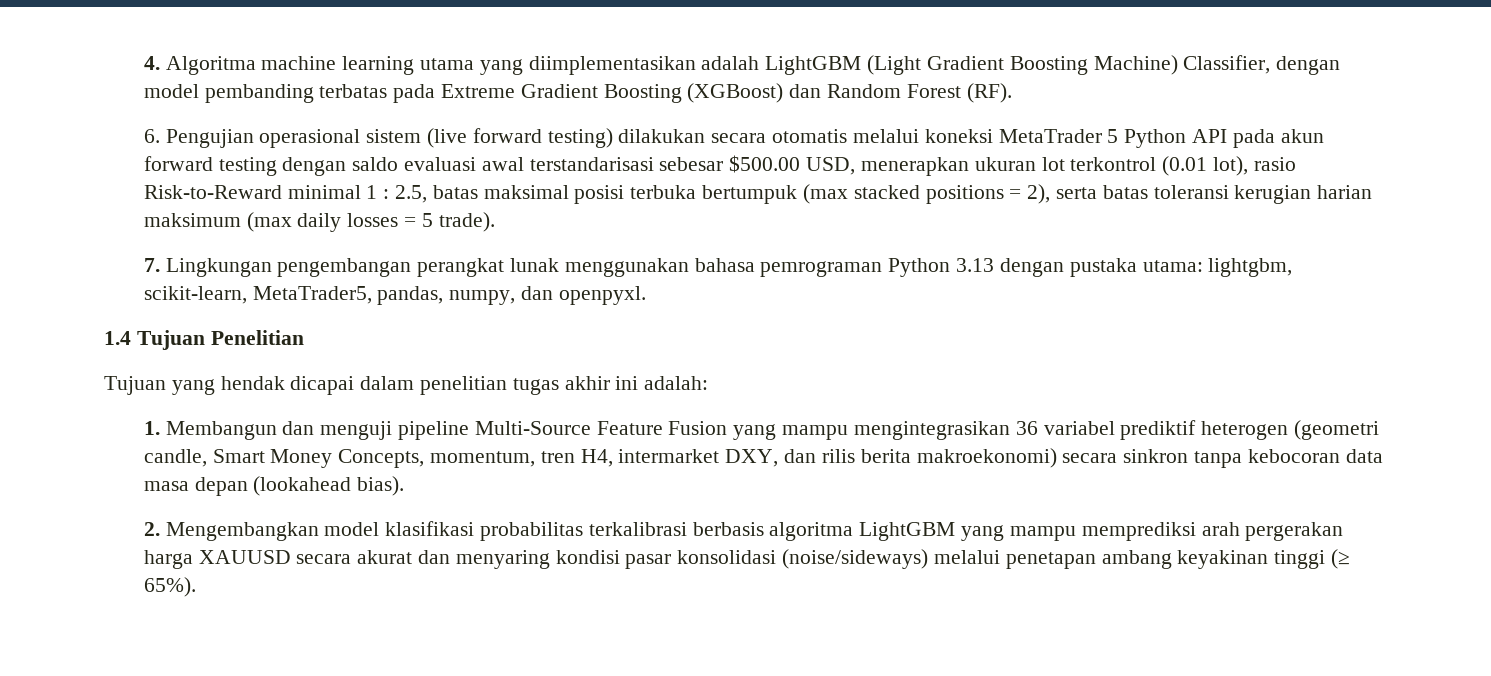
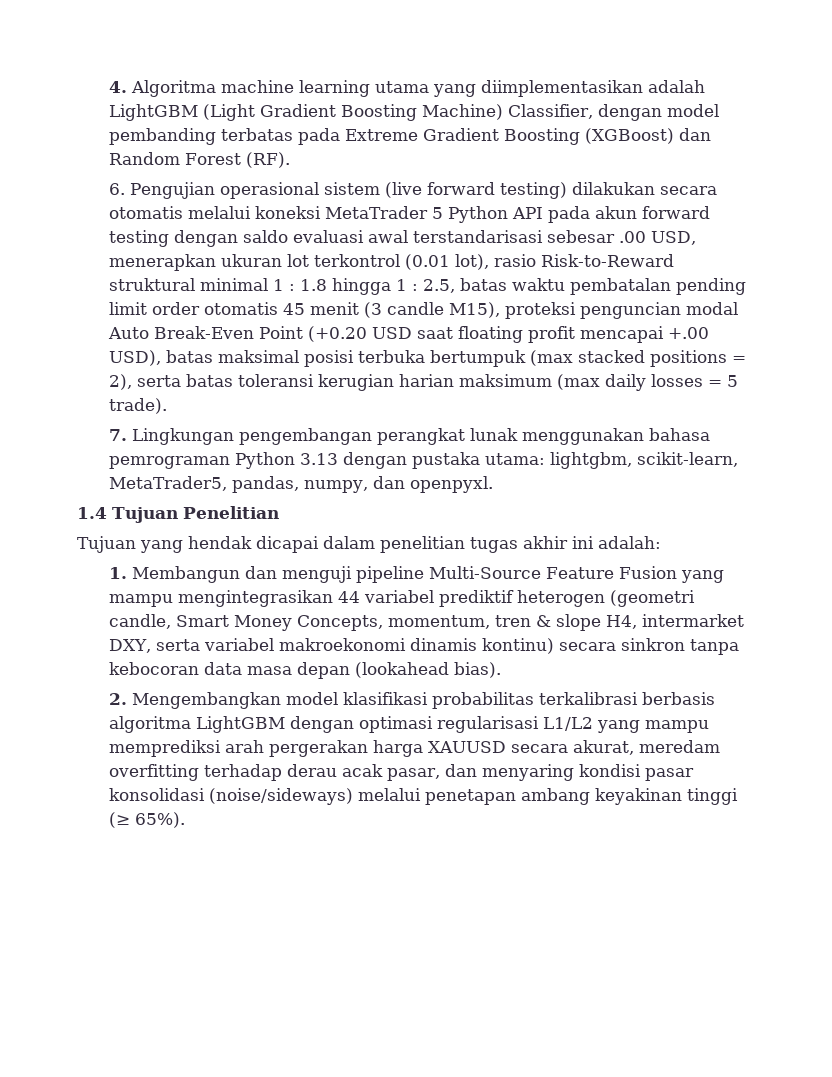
[729,155,801,173] $500.00 -> [618,231,646,243] .00
(282, 192) none -> [108,278,195,291] struktural
[395,185,428,203] 2.5, -> [299,278,746,295] [108,302,738,319] [107,326,709,343] [108,350,161,366] 1.8 hingga 1 : 2.5, batas waktu pembatalan pending limit order otomatis 45 menit (3 candle M15), proteksi penguncian modal Auto Break-Even Point (+0.20 USD saat floating profit mencapai +.00 USD),
[1015,421,1038,435] 36 -> [337,591,360,603] 44
(575, 457) none -> [535,614,601,631] & slope
[784,448,1057,468] dan rilis berita makroekonomi) -> [155,638,554,654] serta variabel makroekonomi dinamis kontinu)
(956, 531) none -> [289,716,593,733] dengan optimasi regularisasi L1/L2
[357,550,413,564] akurat -> [572,740,720,755] [108,764,440,781] akurat, meredam overfitting terhadap derau acak pasar,

